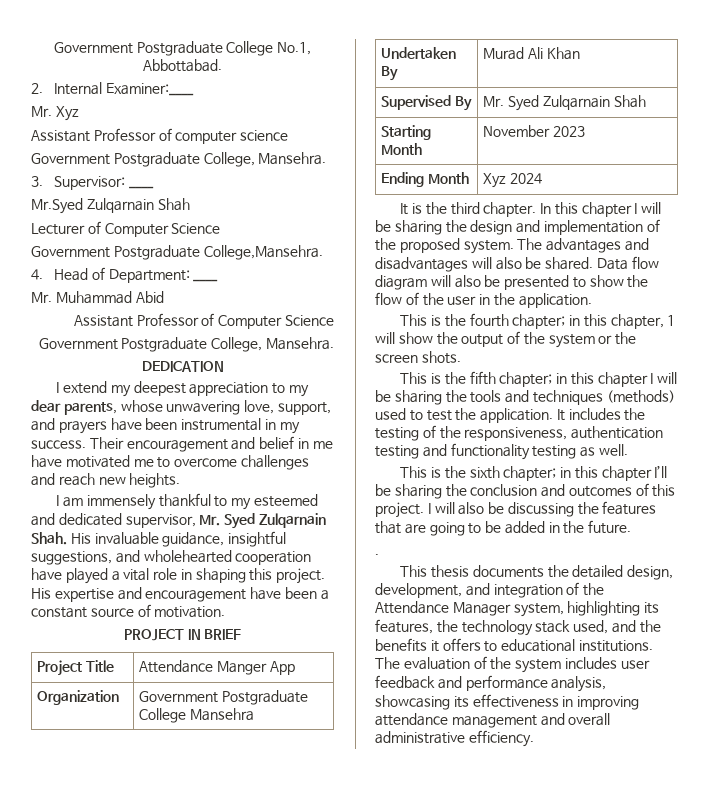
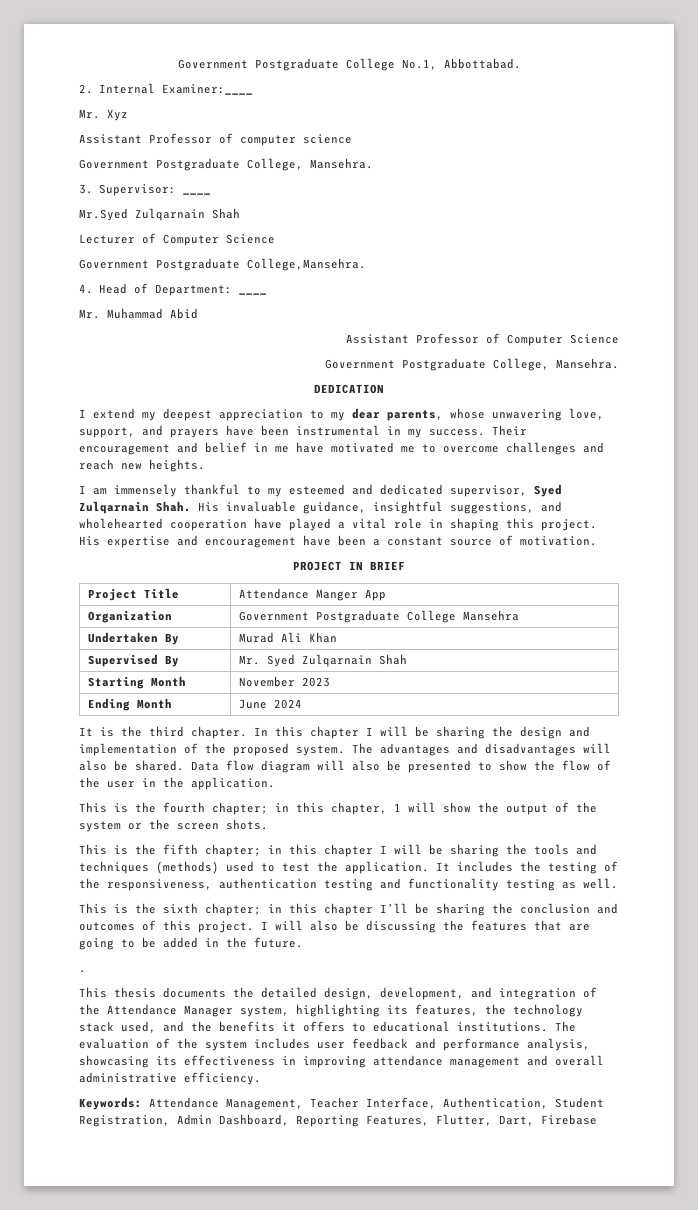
[199,515,221,526] Mr. -> (527, 491) none
[483,173,507,188] Xyz -> [238,699,267,709] June
(534, 738) none -> [79,1097,604,1110] [79,1114,597,1127] // Keywords: Attendance Management, Teacher Interface, Authentication, Student Registration, Admin Dashboard, Reporting Features, Flutter, Dart, Firebase

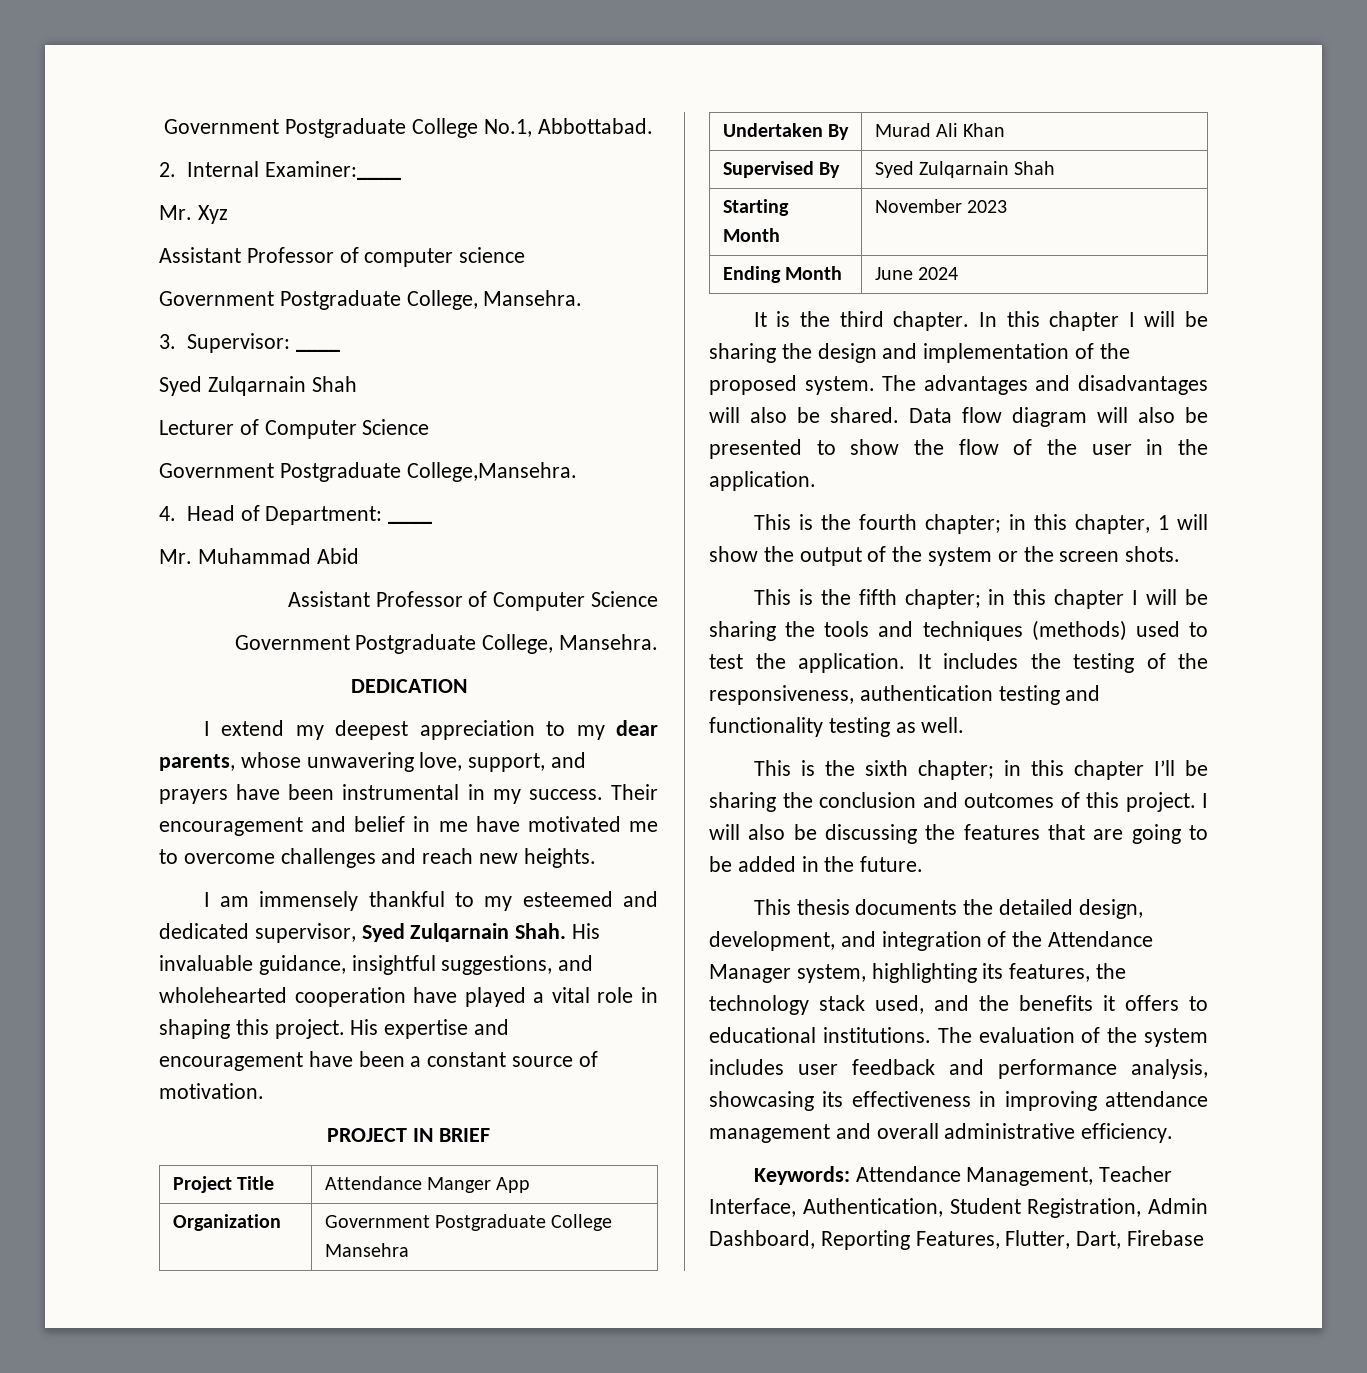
[79,208,128,221] Mr.Syed -> [159,376,202,396] Syed
[238,655,260,665] Mr. -> (841, 170) none
[79,970,86,973] // . -> (924, 864) none

